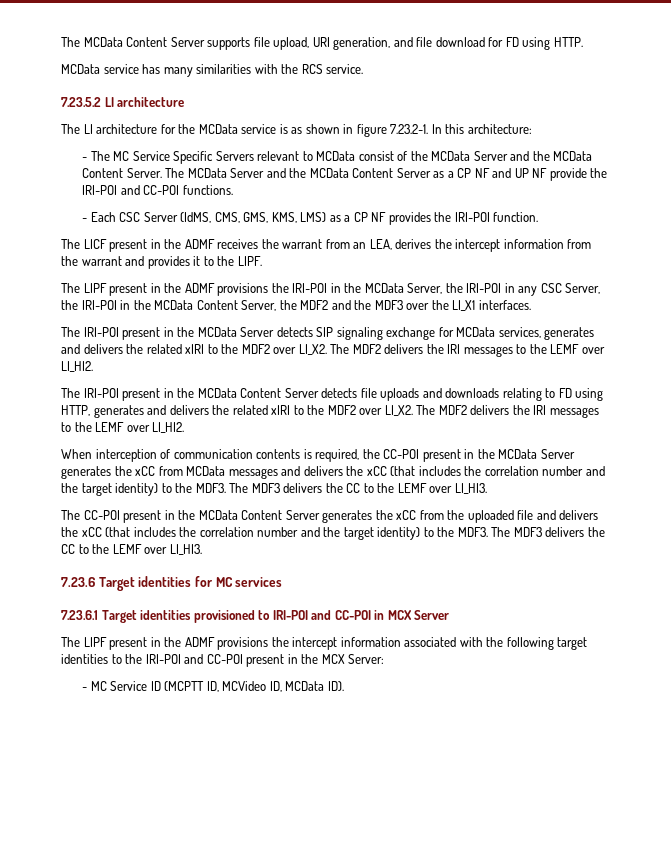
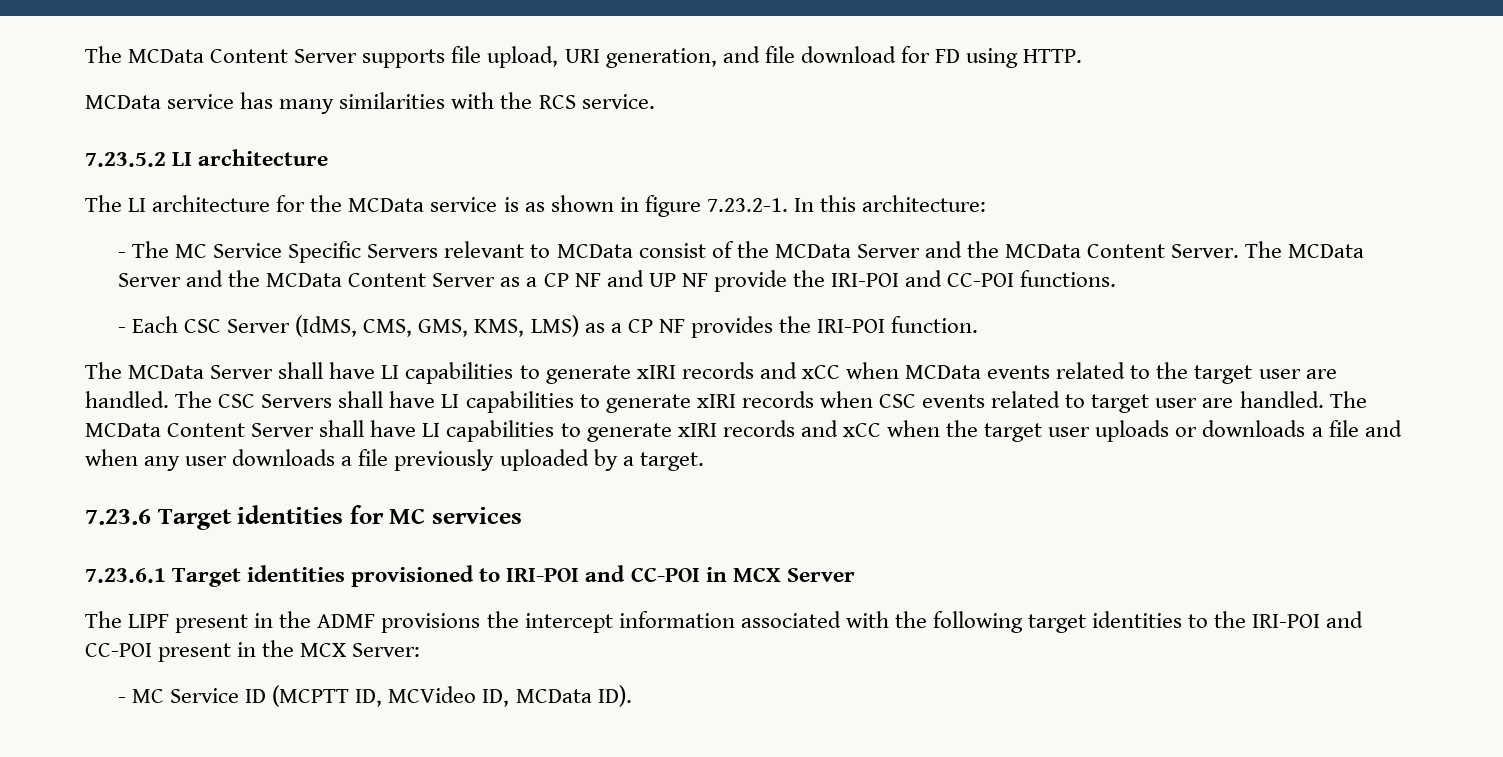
[83,239,592,252] [61,256,262,269] [61,283,601,296] [61,300,531,311] [61,327,595,340] [61,344,605,357] [61,361,93,372] [61,388,604,401] [61,405,599,418] [61,422,185,433] [61,449,575,462] [61,466,605,479] [61,483,487,496] [61,510,599,523] [61,527,605,540] [61,544,202,555] LICF present in the ADMF receives the warrant from an LEA, derives the intercept information from the warrant and provides it to the LIPF. // The LIPF present in the ADMF provisions the IRI-POI in the MCData Server, the IRI-POI in any CSC Server, the IRI-POI in the MCData Content Server, the MDF2 and the MDF3 over the LI_X1 interfaces. // The IRI-POI present in the MCData Server detects SIP signaling exchange for MCData services, generates and delivers the related xIRI to the MDF2 over LI_X2. The MDF2 delivers the IRI messages to the LEMF over LI_HI2. // The IRI-POI present in the MCData Content Server detects file uploads and downloads relating to FD using HTTP, generates and delivers the related xIRI to the MDF2 over LI_X2. The MDF2 delivers the IRI messages to the LEMF over LI_HI2. // When interception of communication contents is required, the CC-POI present in the MCData Server generates the xCC from MCData messages and delivers the xCC (that includes the correlation number and the target identity) to the MDF3. The MDF3 delivers the CC to the LEMF over LI_HI3. // The CC-POI present in the MCData Content Server generates the xCC from the uploaded file and delivers the xCC (that includes the correlation number and the target identity) to the MDF3. The MDF3 delivers the CC to the LEMF over LI_HI3. -> [128,362,1337,384] [85,391,1367,413] [85,420,1402,442] [85,449,704,471] MCData Server shall have LI capabilities to generate xIRI records and xCC when MCData events related to the target user are handled. The CSC Servers shall have LI capabilities to generate xIRI records when CSC events related to target user are handled. The MCData Content Server shall have LI capabilities to generate xIRI records and xCC when the target user uploads or downloads a file and when any user downloads a file previously uploaded by a target.

